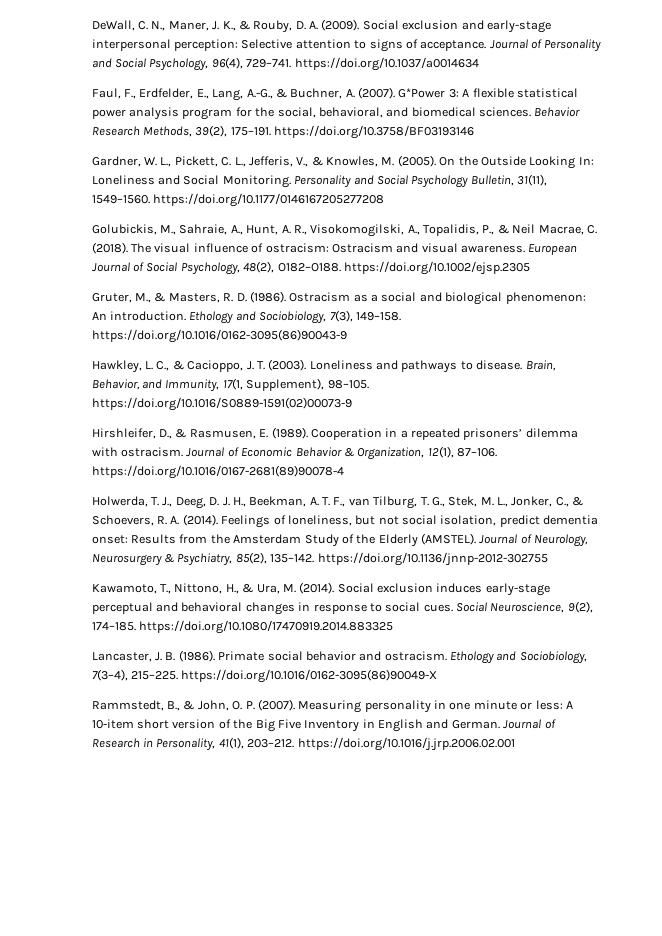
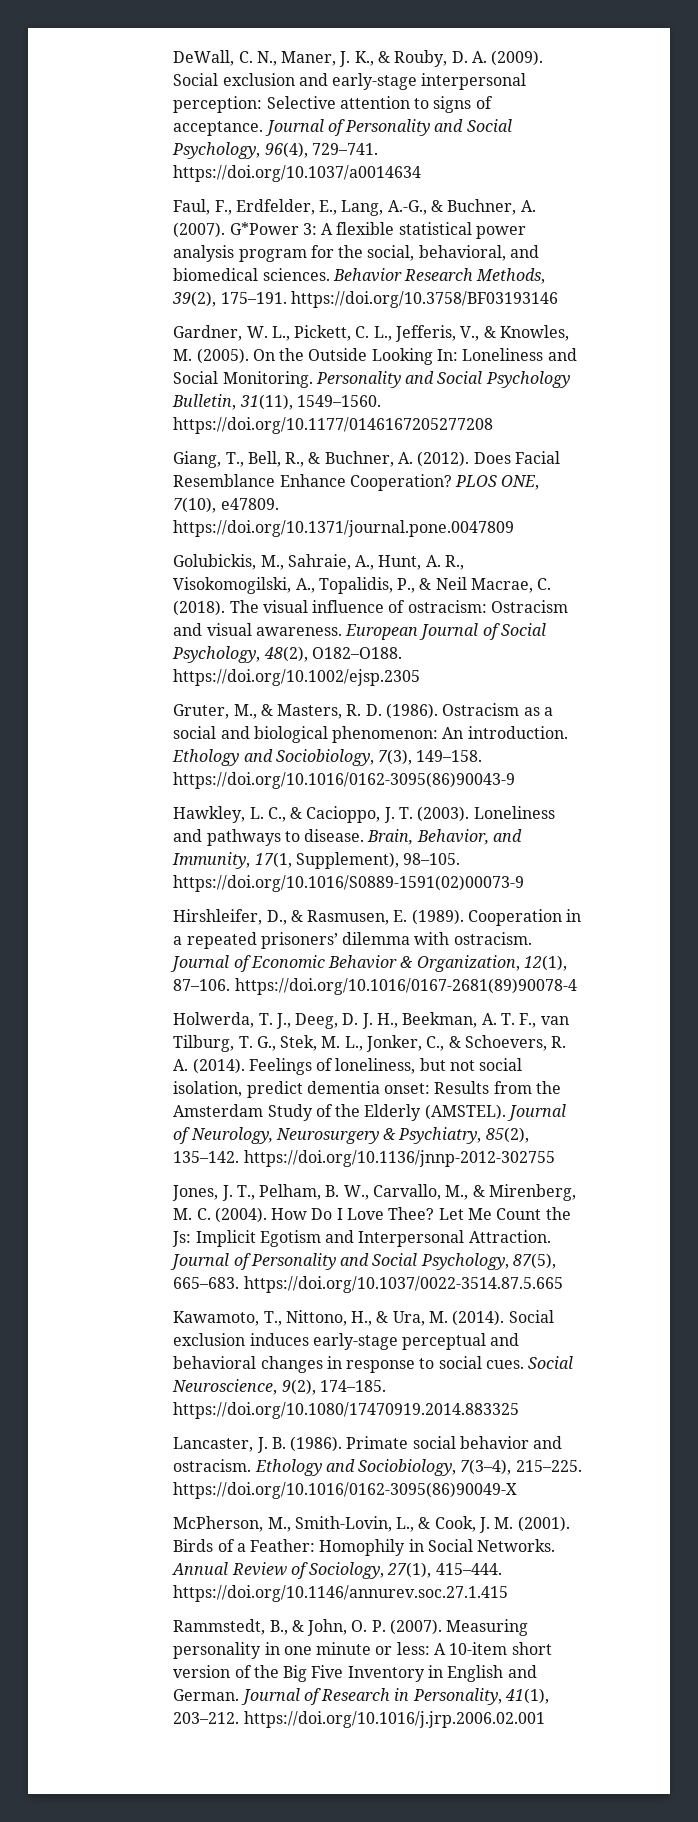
(385, 200) none -> [173,451,561,468] [173,474,540,491] [173,497,279,513] [173,520,515,537] // Giang, T., Bell, R., & Buchner, A. (2012). Does Facial Resemblance Enhance Cooperation? PLOS ONE, 7(10), e47809. https://doi.org/10.1371/journal.pone.0047809
(548, 559) none -> [172,1184,577,1201] [173,1207,571,1223] [172,1230,551,1247] [170,1253,557,1270] [173,1276,563,1293] // Jones, J. T., Pelham, B. W., Carvallo, M., & Mirenberg, M. C. (2004). How Do I Love Thee? Let Me Count the Js: Implicit Egotism and Interpersonal Attraction. Journal of Personality and Social Psychology, 87(5), 665–683. https://doi.org/10.1037/0022-3514.87.5.665
(438, 676) none -> [173,1516,570,1533] [173,1539,556,1556] [172,1562,502,1579] [173,1585,509,1602] // McPherson, M., Smith-Lovin, L., & Cook, J. M. (2001). Birds of a Feather: Homophily in Social Networks. Annual Review of Sociology, 27(1), 415–444. https://doi.org/10.1146/annurev.soc.27.1.415

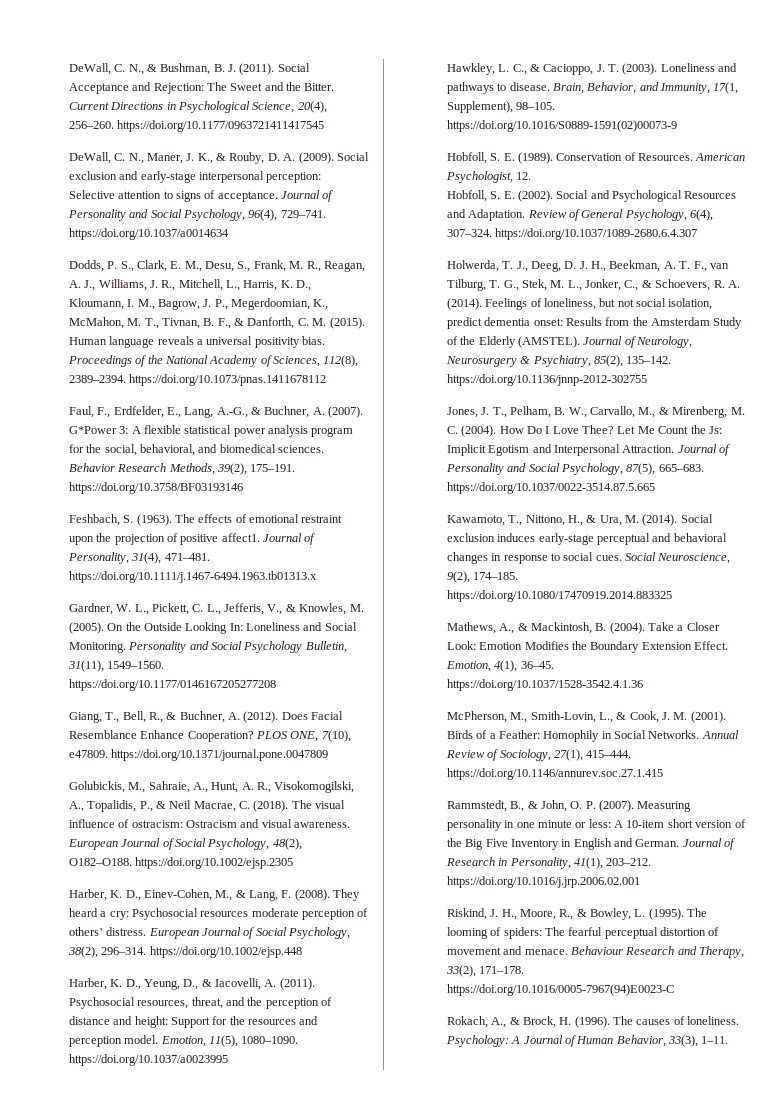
[173,50,277,66] DeWall, C. N., -> [68,63,310,75] [68,82,335,94] [68,101,327,113] [68,120,325,132] [68,152,144,164] DeWall, C. N., & Bushman, B. J. (2011). Social Acceptance and Rejection: The Sweet and the Bitter. Current Directions in Psychological Science, 20(4), 256–260. https://doi.org/10.1177/0963721411417545 // DeWall, C. N.,
(422, 173) none -> [68,260,365,272] [68,279,312,291] [68,298,329,310] [68,317,365,329] [68,336,326,348] [67,355,359,367] [68,374,327,386] // Dodds, P. S., Clark, E. M., Desu, S., Frank, M. R., Reagan, A. J., Williams, J. R., Mitchell, L., Harris, K. D., Kloumann, I. M., Bagrow, J. P., Megerdoomian, K., McMahon, M. T., Tivnan, B. F., & Danforth, C. M. (2015). Human language reveals a universal positivity bias. Proceedings of the National Academy of Sciences, 112(8), 2389–2394. https://doi.org/10.1073/pnas.1411678112
(558, 299) none -> [68,514,343,526] [68,533,316,545] [67,552,210,564] [68,571,317,583] // Feshbach, S. (1963). The effects of emotional restraint upon the projection of positive affect1. Journal of Personality, 31(4), 471–481. https://doi.org/10.1111/j.1467-6494.1963.tb01313.x
[173,703,554,719] [173,726,568,743] [172,749,483,766] [173,772,516,789] Gruter, M., & Masters, R. D. (1986). Ostracism as a social and biological phenomenon: An introduction. Ethology and Sociobiology, 7(3), 149–158. https://doi.org/10.1016/0162-3095(86)90043-9 -> [68,889,361,901] [68,908,369,920] [68,927,351,939] [67,946,302,958] [68,978,315,990] [68,997,333,1009] [68,1016,319,1028] [68,1035,299,1047] [68,1054,228,1066] Harber, K. D., Einev-Cohen, M., & Lang, F. (2008). They heard a cry: Psychosocial resources moderate perception of others’ distress. European Journal of Social Psychology, 38(2), 296–314. https://doi.org/10.1002/ejsp.448 // Harber, K. D., Yeung, D., & Iacovelli, A. (2011). Psychosocial resources, threat, and the perception of distance and height: Support for the resources and perception model. Emotion, 11(5), 1080–1090. https://doi.org/10.1037/a0023995
[173,909,582,926] [173,932,532,949] [170,955,568,972] [173,978,577,995] Hirshleifer, D., & Rasmusen, E. (1989). Cooperation in a repeated prisoners’ dilemma with ostracism. Journal of Economic Behavior & Organization, 12(1), 87–106. https://doi.org/10.1016/0167-2681(89)90078-4 -> [446,152,746,164] [445,171,532,183] [446,190,737,202] [446,209,714,221] [446,228,698,240] Hobfoll, S. E. (1989). Conservation of Resources. American Psychologist, 12. // Hobfoll, S. E. (2002). Social and Psychological Resources and Adaptation. Review of General Psychology, 6(4), 307–324. https://doi.org/10.1037/1089-2680.6.4.307
[173,1436,563,1453] [173,1459,582,1476] [173,1482,518,1499] Lancaster, J. B. (1986). Primate social behavior and ostracism. Ethology and Sociobiology, 7(3–4), 215–225. https://doi.org/10.1016/0162-3095(86)90049-X -> [446,622,720,634] [446,641,729,653] [445,660,554,672] [446,679,643,691] Mathews, A., & Mackintosh, B. (2004). Take a Closer Look: Emotion Modifies the Boundary Extension Effect. Emotion, 4(1), 36–45. https://doi.org/10.1037/1528-3542.4.1.36
(545, 1719) none -> [446,908,708,920] [446,927,720,939] [446,946,745,958] [445,965,525,977] [446,984,674,996] [446,1016,740,1028] [445,1035,729,1047] // Riskind, J. H., Moore, R., & Bowley, L. (1995). The looming of spiders: The fearful perceptual distortion of movement and menace. Behaviour Research and Therapy, 33(2), 171–178. https://doi.org/10.1016/0005-7967(94)E0023-C // Rokach, A., & Brock, H. (1996). The causes of loneliness. Psychology: A Journal of Human Behavior, 33(3), 1–11.

